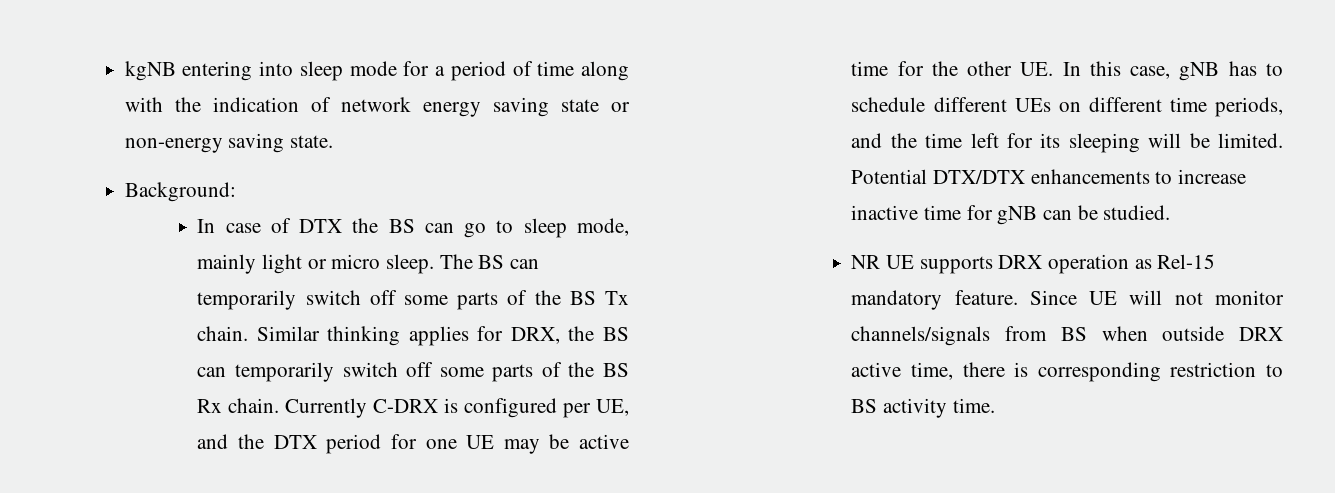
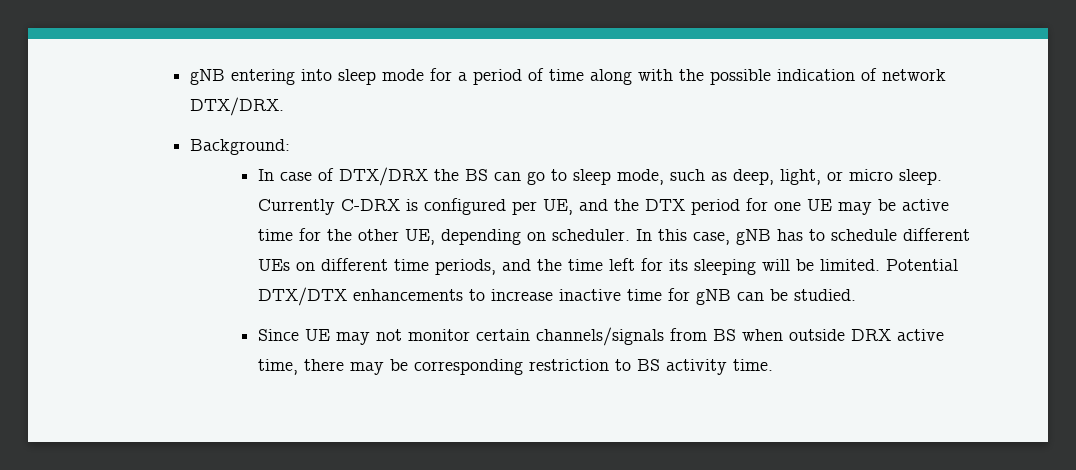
[124,61,176,81] kgNB -> [189,69,225,85] gNB
(201, 104) none -> [709,69,771,85] possible
[422,97,631,117] [124,133,334,153] energy saving state or non-energy saving state. -> [189,97,284,116] DTX/DRX.
[299,219,343,233] DTX -> [338,167,428,186] DTX/DRX
[197,254,540,274] [197,290,629,310] [197,326,629,346] [197,362,629,382] [197,398,280,413] mainly light or micro sleep. The BS can temporarily switch off some parts of the BS Tx chain. Similar thinking applies for DRX, the BS can temporarily switch off some parts of the BS Rx chain. -> [669,169,942,185] such as deep, light, or micro sleep.
[1020,62,1054,76] UE. -> [404,229,630,245] UE, depending on scheduler.
[851,254,1216,274] [851,290,1018,310] NR UE supports DRX operation as Rel-15 mandatory feature. -> (856, 295) none
[1129,290,1163,305] will -> [335,332,370,345] may
(1284, 297) none -> [475,329,530,341] certain
[1014,362,1029,377] is -> [349,359,408,375] may be

